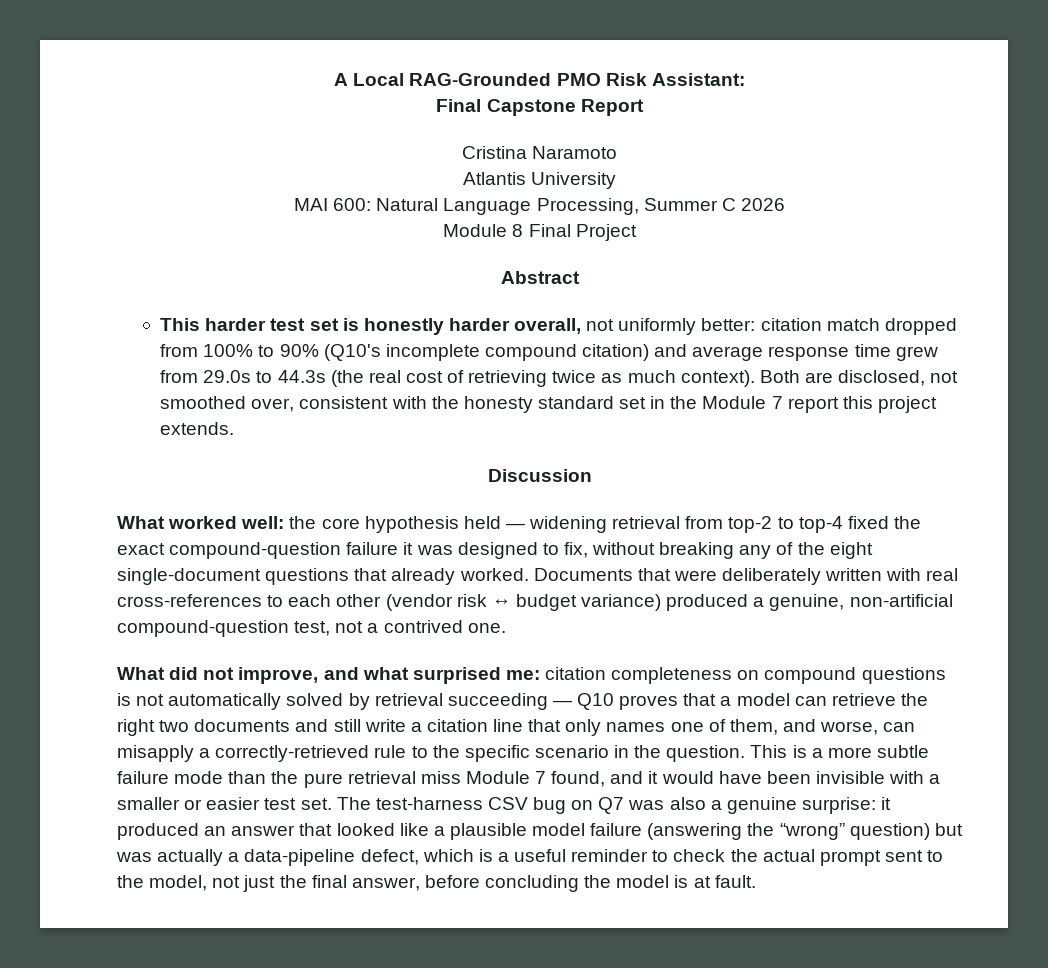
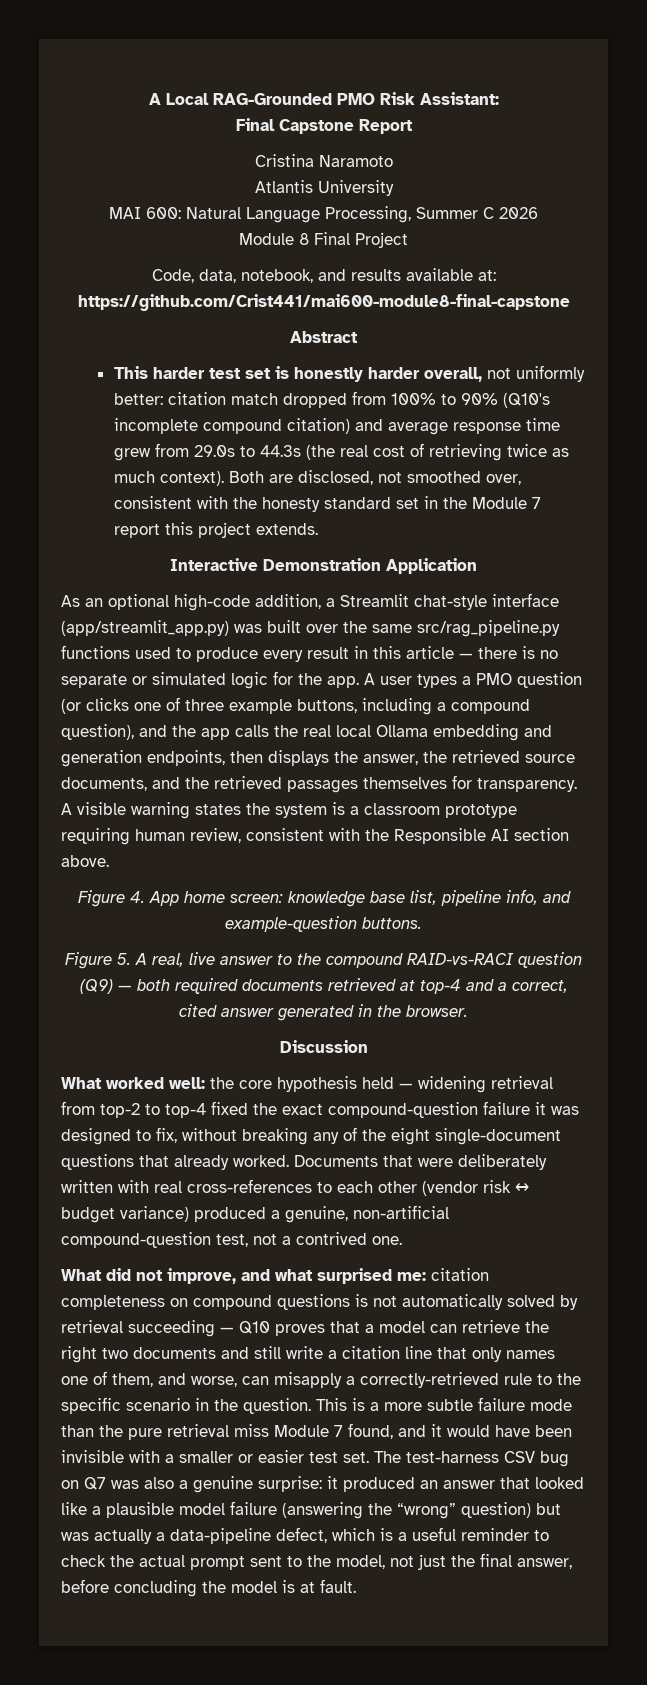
(637, 232) none -> [151,268,496,283] [77,294,570,311] // Code, data, notebook, and results available at: https://github.com/Crist441/mai600-module8-final-capstone
(235, 428) none -> [170,558,477,574] [61,593,559,611] [61,620,560,637] [61,645,558,662] [61,671,582,689] [61,697,530,715] [61,724,552,741] [61,750,575,767] [61,775,577,793] [61,802,517,819] [61,828,569,845] [61,855,109,867] [77,889,571,907] [225,916,422,932] [65,952,582,969] [79,978,568,994] [179,1004,468,1021] // Interactive Demonstration Application // As an optional high-code addition, a Streamlit chat-style interface (app/streamlit_app.py) was built over the same src/rag_pipeline.py functions used to produce every result in this article — there is no separate or simulated logic for the app. A user types a PMO question (or clicks one of three example buttons, including a compound question), and the app calls the real local Ollama embedding and generation endpoints, then displays the answer, the retrieved source documents, and the retrieved passages themselves for transparency. A visible warning states the system is a classroom prototype requiring human review, consistent with the Responsible AI section above. // Figure 4. App home screen: knowledge base list, pipeline info, and example-question buttons. // Figure 5. A real, live answer to the compound RAID-vs-RACI question (Q9) — both required documents retrieved at top-4 and a correct, cited answer generated in the browser.

